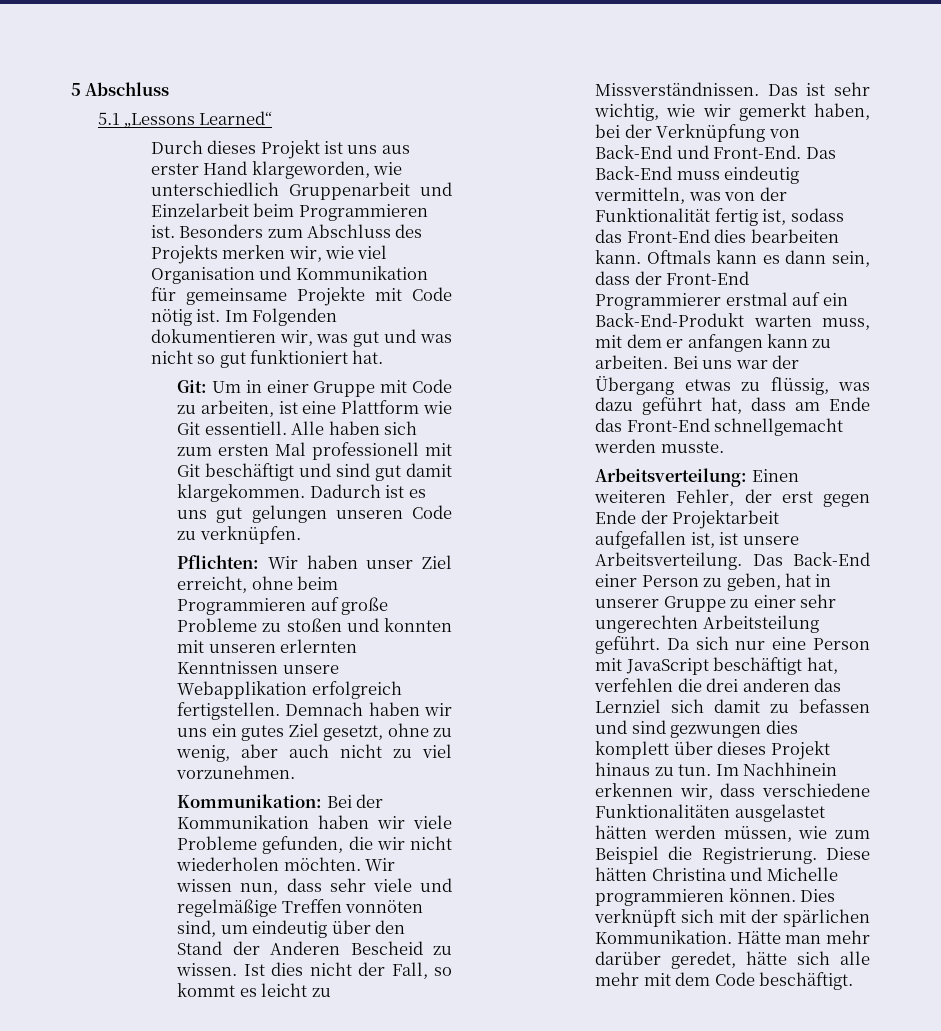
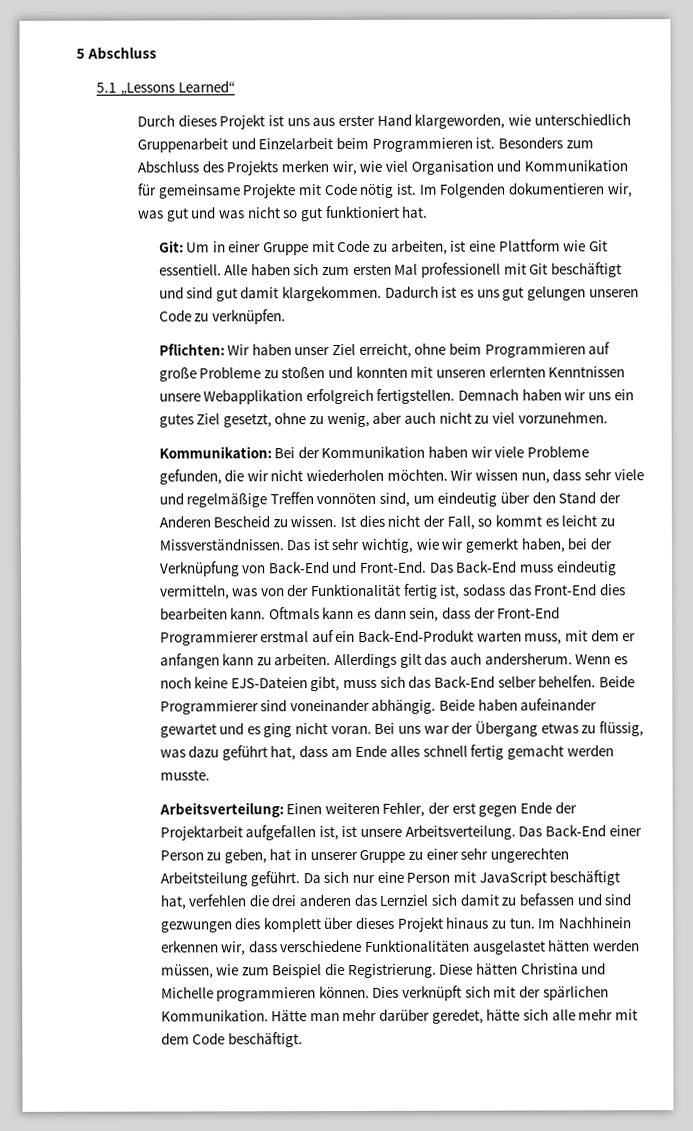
(669, 362) none -> [334,652,628,669] [159,675,635,692] [159,698,598,715] [159,722,372,738] Allerdings gilt das auch andersherum. Wenn es noch keine EJS-Dateien gibt, muss sich das Back-End selber behelfen. Beide Programmierer sind voneinander abhängig. Beide haben aufeinander gewartet und es ging nicht voran.
[595,418,844,436] das Front-End schnellgemacht -> [390,744,564,760] alles schnell fertig gemacht

